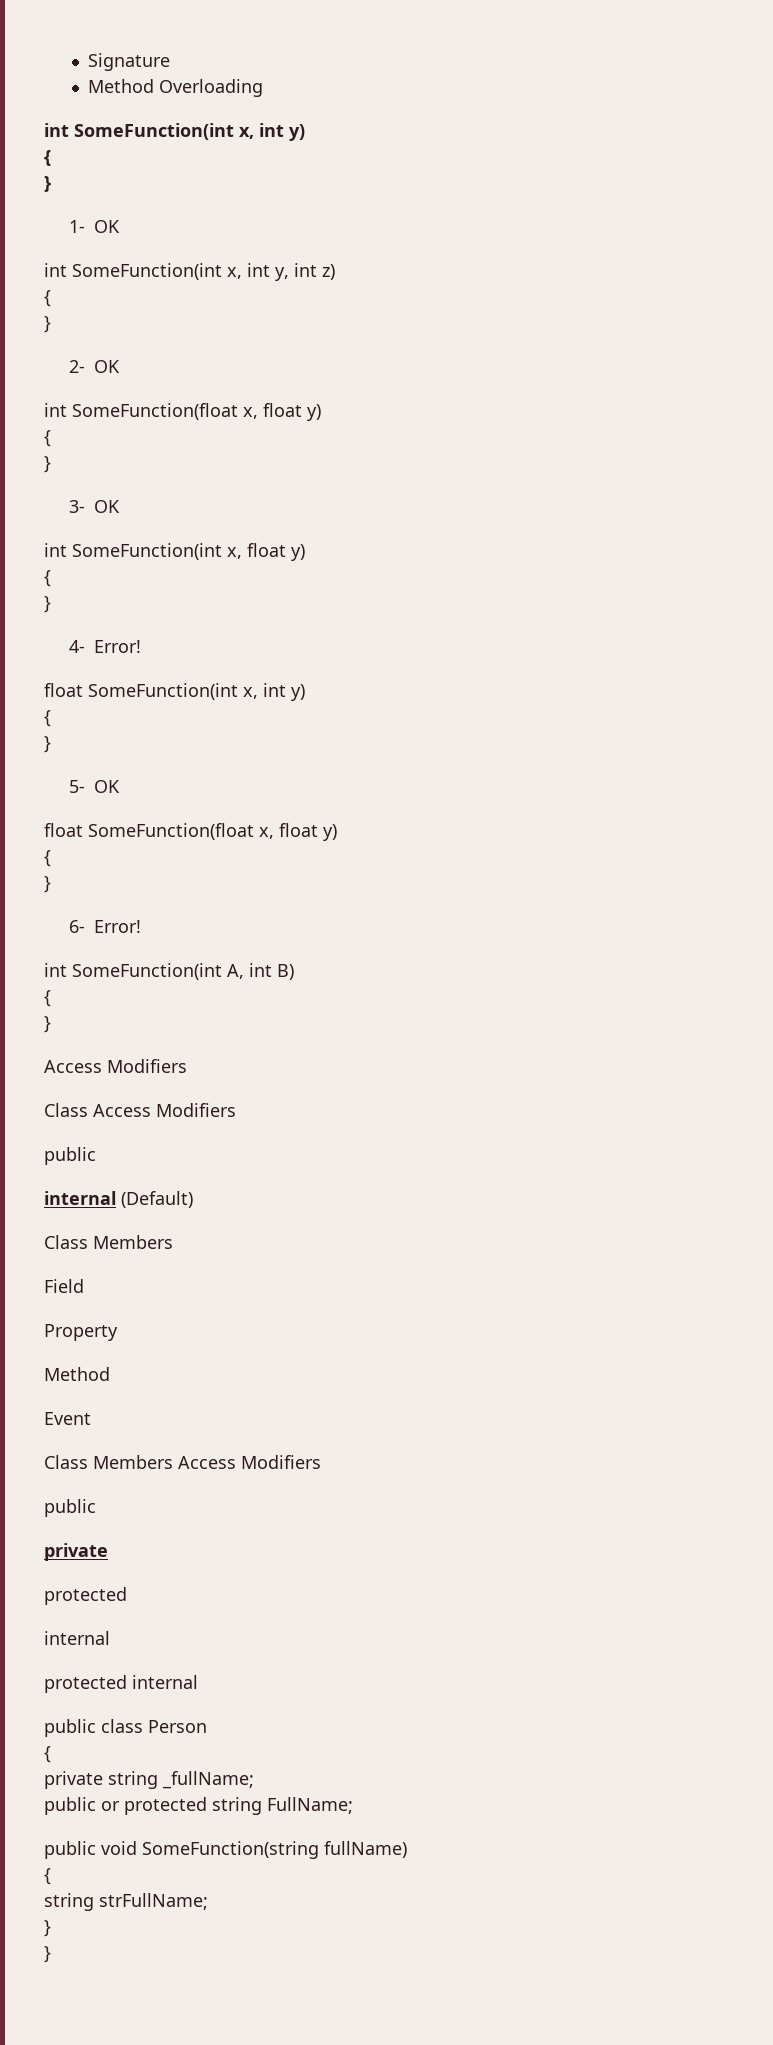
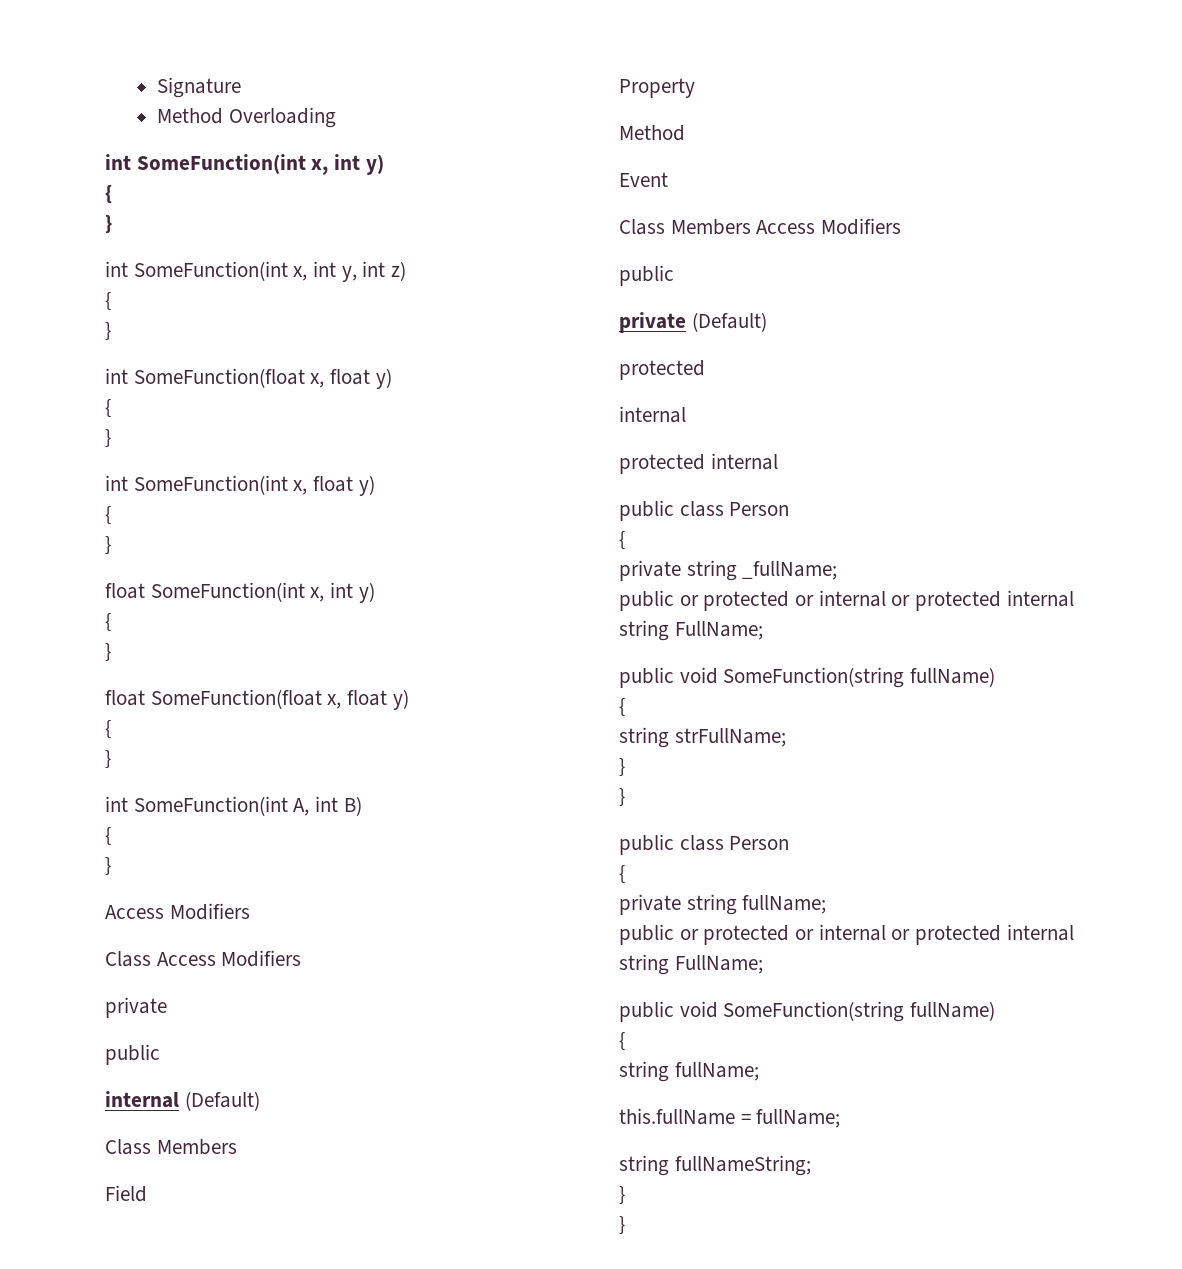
[68,220,120,233] // 1- OK -> (112, 224) none
[68,360,120,373] // 2- OK -> (111, 331) none
[68,500,120,513] // 3- OK -> (111, 438) none
[68,640,141,653] // 4- Error! -> (111, 545) none
[68,780,120,793] // 5- OK -> (111, 652) none
[68,920,141,933] // 6- Error! -> (111, 759) none
(236, 1110) none -> [105,997,167,1018] // private
(108, 1552) none -> [691,312,767,332] (Default)
(207, 1806) none -> [795,590,1074,611] or internal or protected internal
(51, 1954) none -> [619,834,790,855] [619,865,625,883] [619,894,827,915] [619,924,1074,945] [619,954,763,975] [619,1001,996,1022] [619,1032,625,1050] [619,1061,759,1082] [619,1108,841,1128] [619,1155,811,1176] [619,1186,625,1204] [619,1216,625,1234] // public class Person // { // private string fullName; // public or protected or internal or protected internal string FullName; // public void SomeFunction(string fullName) // { // string fullName; // this.fullName = fullName; // string fullNameString; // } // }

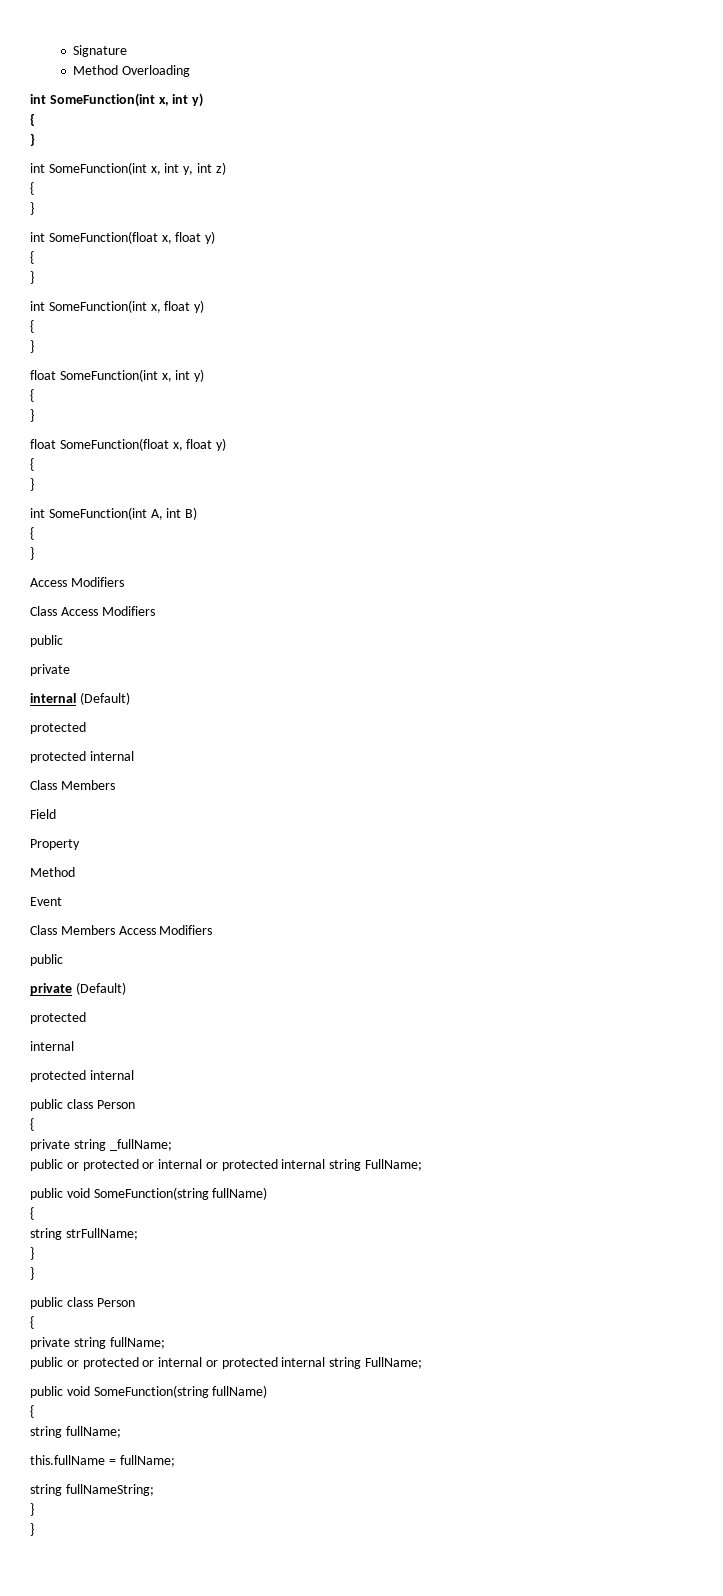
[105,997,167,1018] [105,1044,160,1065] // private // public -> [30,635,63,647] [30,664,70,676] // public // private
(260, 1101) none -> [30,722,86,734] [30,751,134,763] // protected // protected internal

